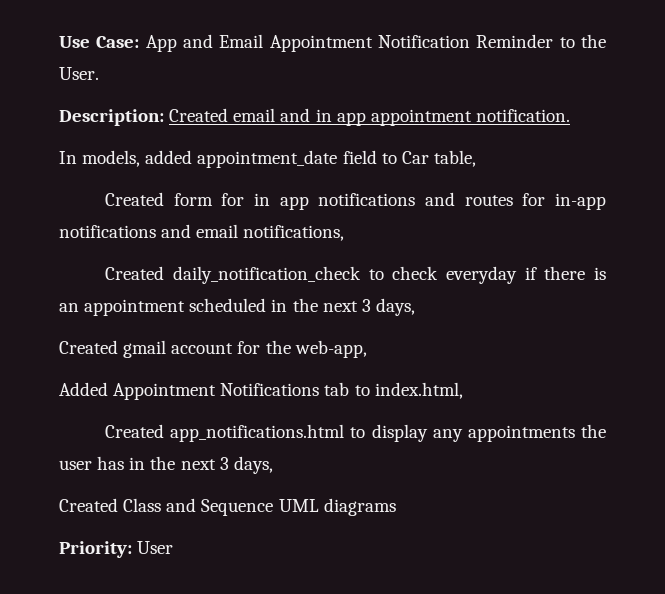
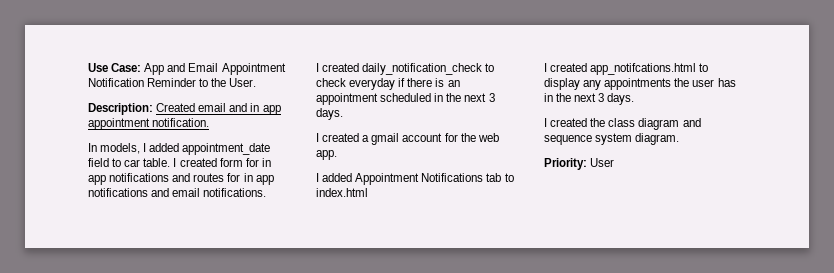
(141, 158) none -> [143,143,147,152] I
[401,150,476,167] [105,192,165,206] Car table, // Created -> [124,158,217,167] car table. I created
[555,193,607,210] in-app -> [243,173,274,185] in app
[243,225,345,241] [105,266,165,280] notifications, // Created -> [203,188,267,197] [316,63,360,72] notifications. // I created
[375,298,415,316] [59,340,367,358] [59,382,463,400] [105,424,345,442] days, // Created gmail account for the web-app, // Added Appointment Notifications tab to index.html, // Created app_notifications.html -> [316,108,343,120] [316,133,499,145] [316,150,337,160] [316,173,514,185] [316,188,368,197] [544,63,697,75] days. // I created a gmail account for the web app. // I added Appointment Notifications tab to index.html // I created app_notifcations.html
[233,456,273,474] [59,498,396,516] days, // Created Class and Sequence UML diagrams -> [607,93,635,105] [544,118,701,130] [544,133,680,145] days. // I created the class diagram and sequence system diagram.

